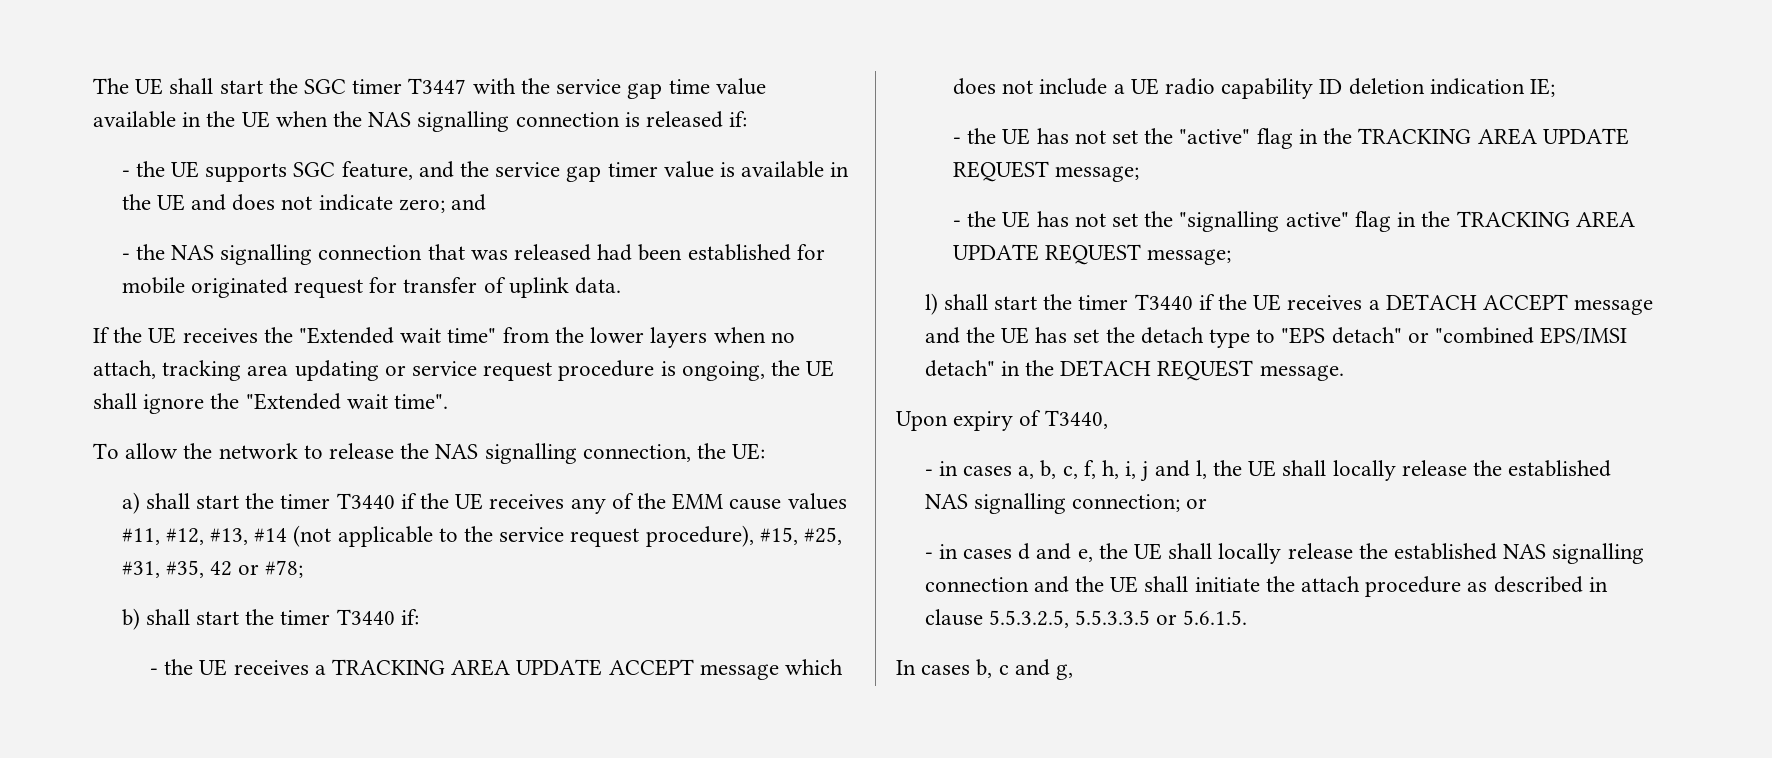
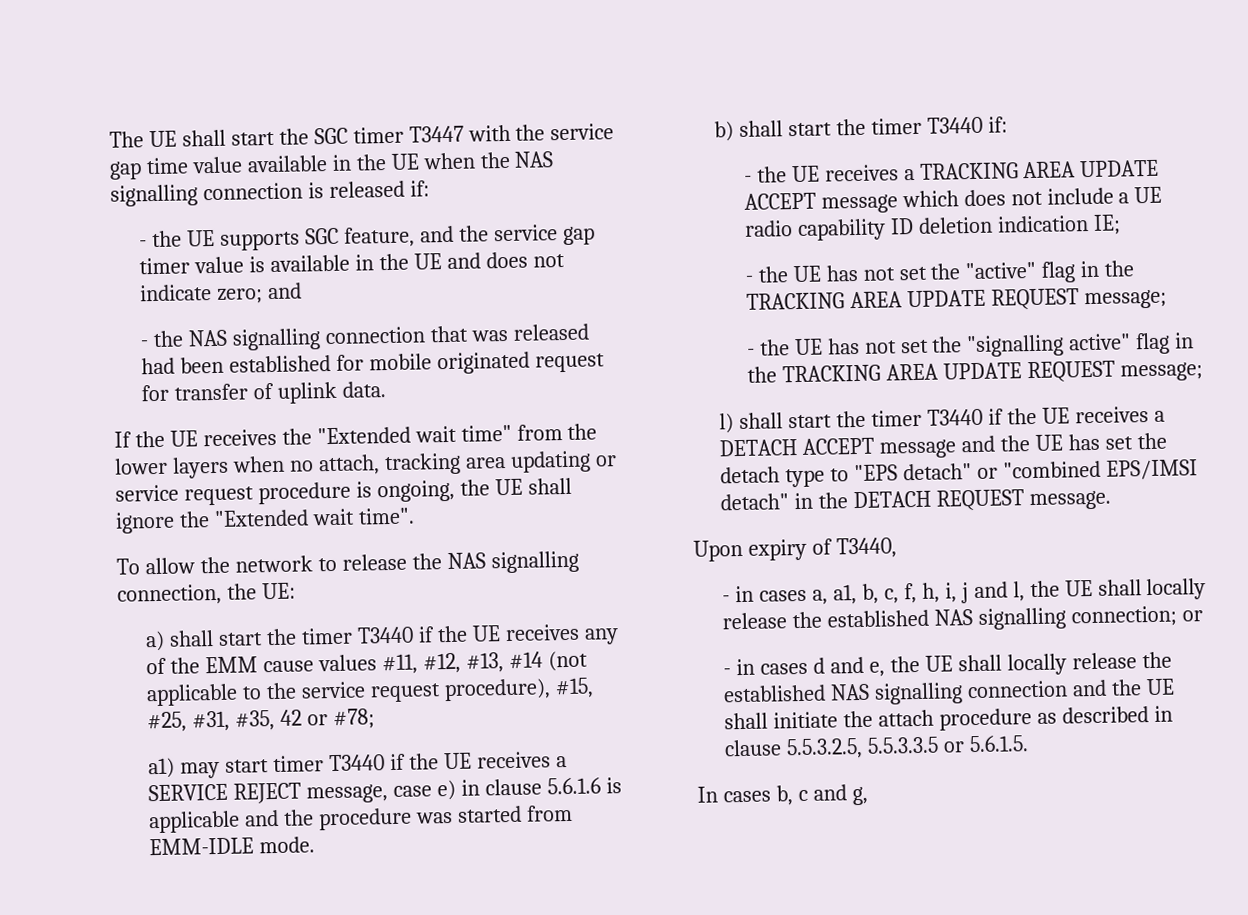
(304, 569) none -> [148,751,567,779] [148,777,622,804] [148,804,574,834] [149,836,316,856] // a1) may start timer T3440 if the UE receives a SERVICE REJECT message, case e) in clause 5.6.1.6 is applicable and the procedure was started from EMM-IDLE mode.
(1035, 472) none -> [833,584,858,605] a1,

